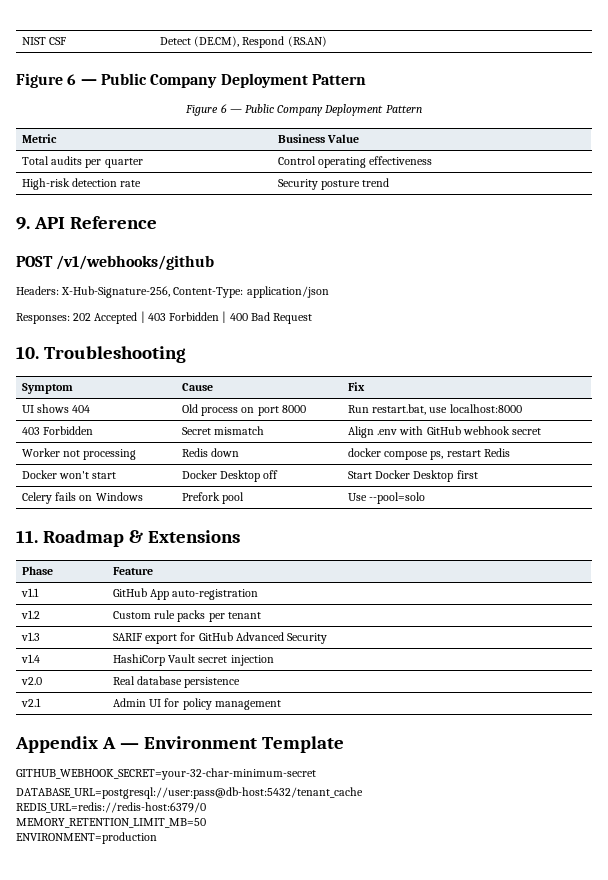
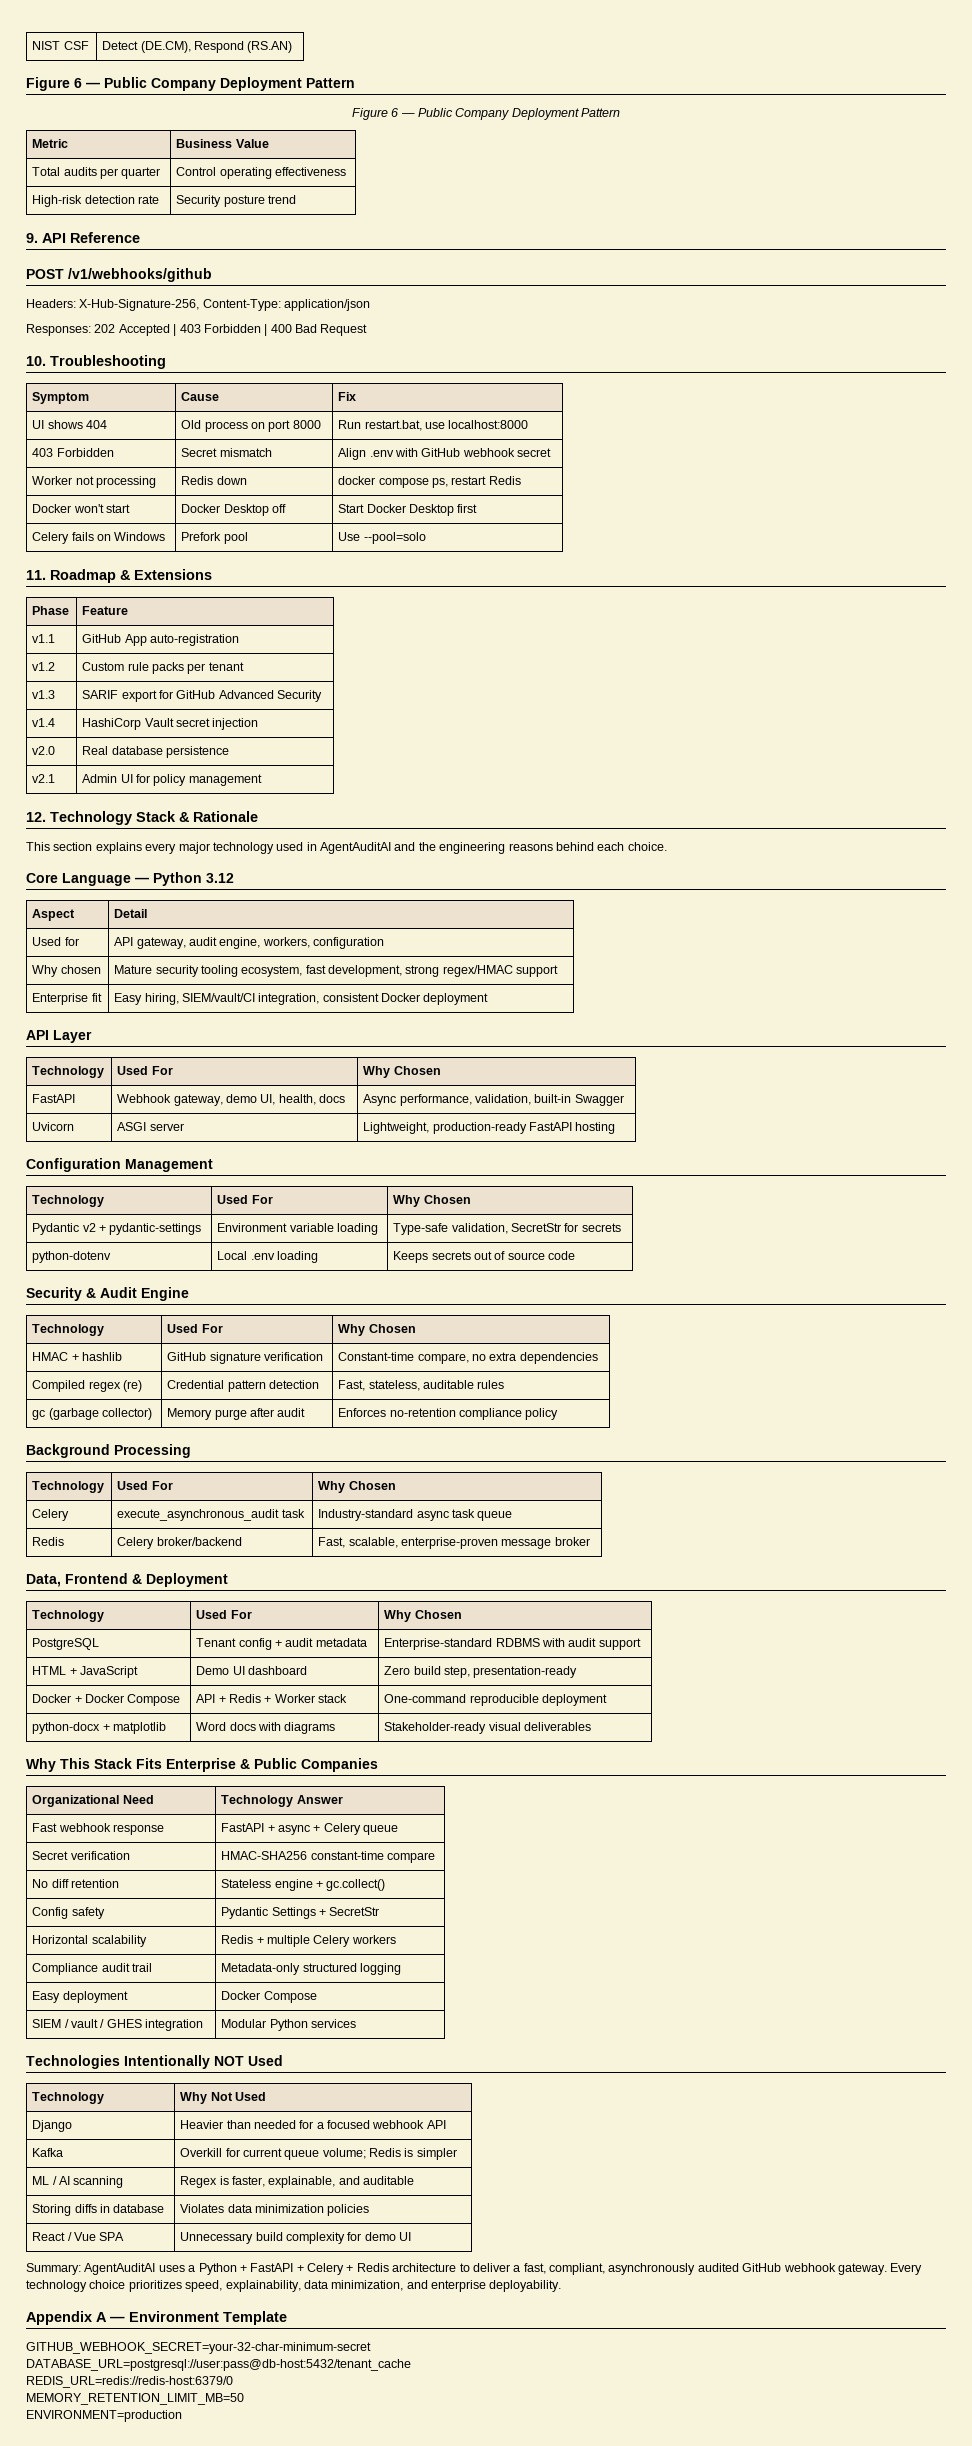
(281, 705) none -> [26,811,258,825] [26,842,667,854] [26,872,234,886] [32,909,76,921] [114,909,148,918] [32,937,79,946] [114,937,385,949] [32,965,101,977] [114,965,559,977] [32,993,102,1005] [114,993,489,1005] [26,1030,92,1043] [32,1066,105,1078] [117,1066,173,1075] [363,1066,441,1078] [32,1094,76,1103] [117,1094,346,1106] [363,1094,624,1106] [32,1122,75,1131] [117,1122,184,1131] [363,1122,616,1134] [26,1158,213,1172] [32,1195,105,1207] [217,1195,273,1204] [393,1195,471,1207] [32,1223,202,1235] [217,1223,378,1235] [393,1223,621,1235] [32,1251,112,1263] [217,1251,318,1263] [393,1251,576,1263] [26,1287,189,1301] [32,1324,105,1336] [167,1324,223,1333] [338,1324,416,1336] [32,1352,122,1361] [167,1352,323,1364] [338,1352,598,1364] [32,1380,142,1392] [167,1380,319,1392] [338,1380,505,1391] [32,1408,152,1420] [167,1408,306,1420] [338,1408,559,1420] [26,1444,191,1458] [32,1481,105,1493] [117,1481,173,1490] [318,1481,396,1493] [32,1509,70,1521] [117,1509,305,1521] [318,1509,513,1521] [32,1537,65,1546] [117,1537,242,1549] [318,1537,590,1549] [26,1573,228,1587] [32,1610,105,1622] [196,1610,252,1619] [384,1610,462,1622] [32,1638,100,1650] [196,1638,367,1650] [384,1638,641,1650] [32,1666,138,1678] [196,1666,307,1675] [384,1666,578,1678] [32,1694,181,1706] [196,1694,348,1703] [384,1694,607,1706] [32,1722,166,1734] [196,1722,336,1734] [384,1722,591,1734] [26,1758,378,1772] [32,1795,154,1807] [221,1795,343,1807] [32,1823,164,1835] [221,1823,399,1835] [32,1851,130,1860] [221,1851,435,1863] [32,1879,119,1888] [221,1879,386,1891] [32,1907,105,1919] [221,1907,380,1919] [32,1935,147,1947] [221,1935,396,1947] [32,1963,152,1975] [221,1963,401,1975] [32,1991,128,2003] [221,1991,317,2003] [32,2019,204,2031] [221,2019,356,2031] [26,2055,283,2069] [32,2092,105,2104] [180,2092,266,2104] [32,2120,73,2132] [180,2120,446,2129] [32,2148,64,2157] [180,2148,457,2160] [32,2176,124,2188] [180,2176,415,2188] [32,2204,165,2216] [180,2204,370,2216] [32,2232,125,2241] [180,2232,412,2244] [26,2263,923,2275] [26,2280,562,2292] // 12. Technology Stack & Rationale // This section explains every major technology used in AgentAuditAI and the engineering reasons behind each choice. // Core Language — Python 3.12 // Aspect | Detail // Used for | API gateway, audit engine, workers, configuration // Why chosen | Mature security tooling ecosystem, fast development, strong regex/HMAC support // Enterprise fit | Easy hiring, SIEM/vault/CI integration, consistent Docker deployment // API Layer // Technology | Used For | Why Chosen // FastAPI | Webhook gateway, demo UI, health, docs | Async performance, validation, built-in Swagger // Uvicorn | ASGI server | Lightweight, production-ready FastAPI hosting // Configuration Management // Technology | Used For | Why Chosen // Pydantic v2 + pydantic-settings | Environment variable loading | Type-safe validation, SecretStr for secrets // python-dotenv | Local .env loading | Keeps secrets out of source code // Security & Audit Engine // Technology | Used For | Why Chosen // HMAC + hashlib | GitHub signature verification | Constant-time compare, no extra dependencies // Compiled regex (re) | Credential pattern detection | Fast, stateless, auditable rules // gc (garbage collector) | Memory purge after audit | Enforces no-retention compliance policy // Background Processing // Technology | Used For | Why Chosen // Celery | execute_asynchronous_audit task | Industry-standard async task queue // Redis | Celery broker/backend | Fast, scalable, enterprise-proven message broker // Data, Frontend & Deployment // Technology | Used For | Why Chosen // PostgreSQL | Tenant config + audit metadata | Enterprise-standard RDBMS with audit support // HTML + JavaScript | Demo UI dashboard | Zero build step, presentation-ready // Docker + Docker Compose | API + Redis + Worker stack | One-command reproducible deployment // python-docx + matplotlib | Word docs with diagrams | Stakeholder-ready visual deliverables // Why This Stack Fits Enterprise & Public Companies // Organizational Need | Technology Answer // Fast webhook response | FastAPI + async + Celery queue // Secret verification | HMAC-SHA256 constant-time compare // No diff retention | Stateless engine + gc.collect() // Config safety | Pydantic Settings + SecretStr // Horizontal scalability | Redis + multiple Celery workers // Compliance audit trail | Metadata-only structured logging // Easy deployment | Docker Compose // SIEM / vault / GHES integration | Modular Python services // Technologies Intentionally NOT Used // Technology | Why Not Used // Django | Heavier than needed for a focused webhook API // Kafka | Overkill for current queue volume; Redis is simpler // ML / AI scanning | Regex is faster, explainable, and auditable // Storing diffs in database | Violates data minimization policies // React / Vue SPA | Unnecessary build complexity for demo UI // Summary: AgentAuditAI uses a Python + FastAPI + Celery + Redis architecture to deliver a fast, compliant, asynchronously audited GitHub webhook gateway. Every technology choice prioritizes speed, explainability, data minimization, and enterprise deployability.

